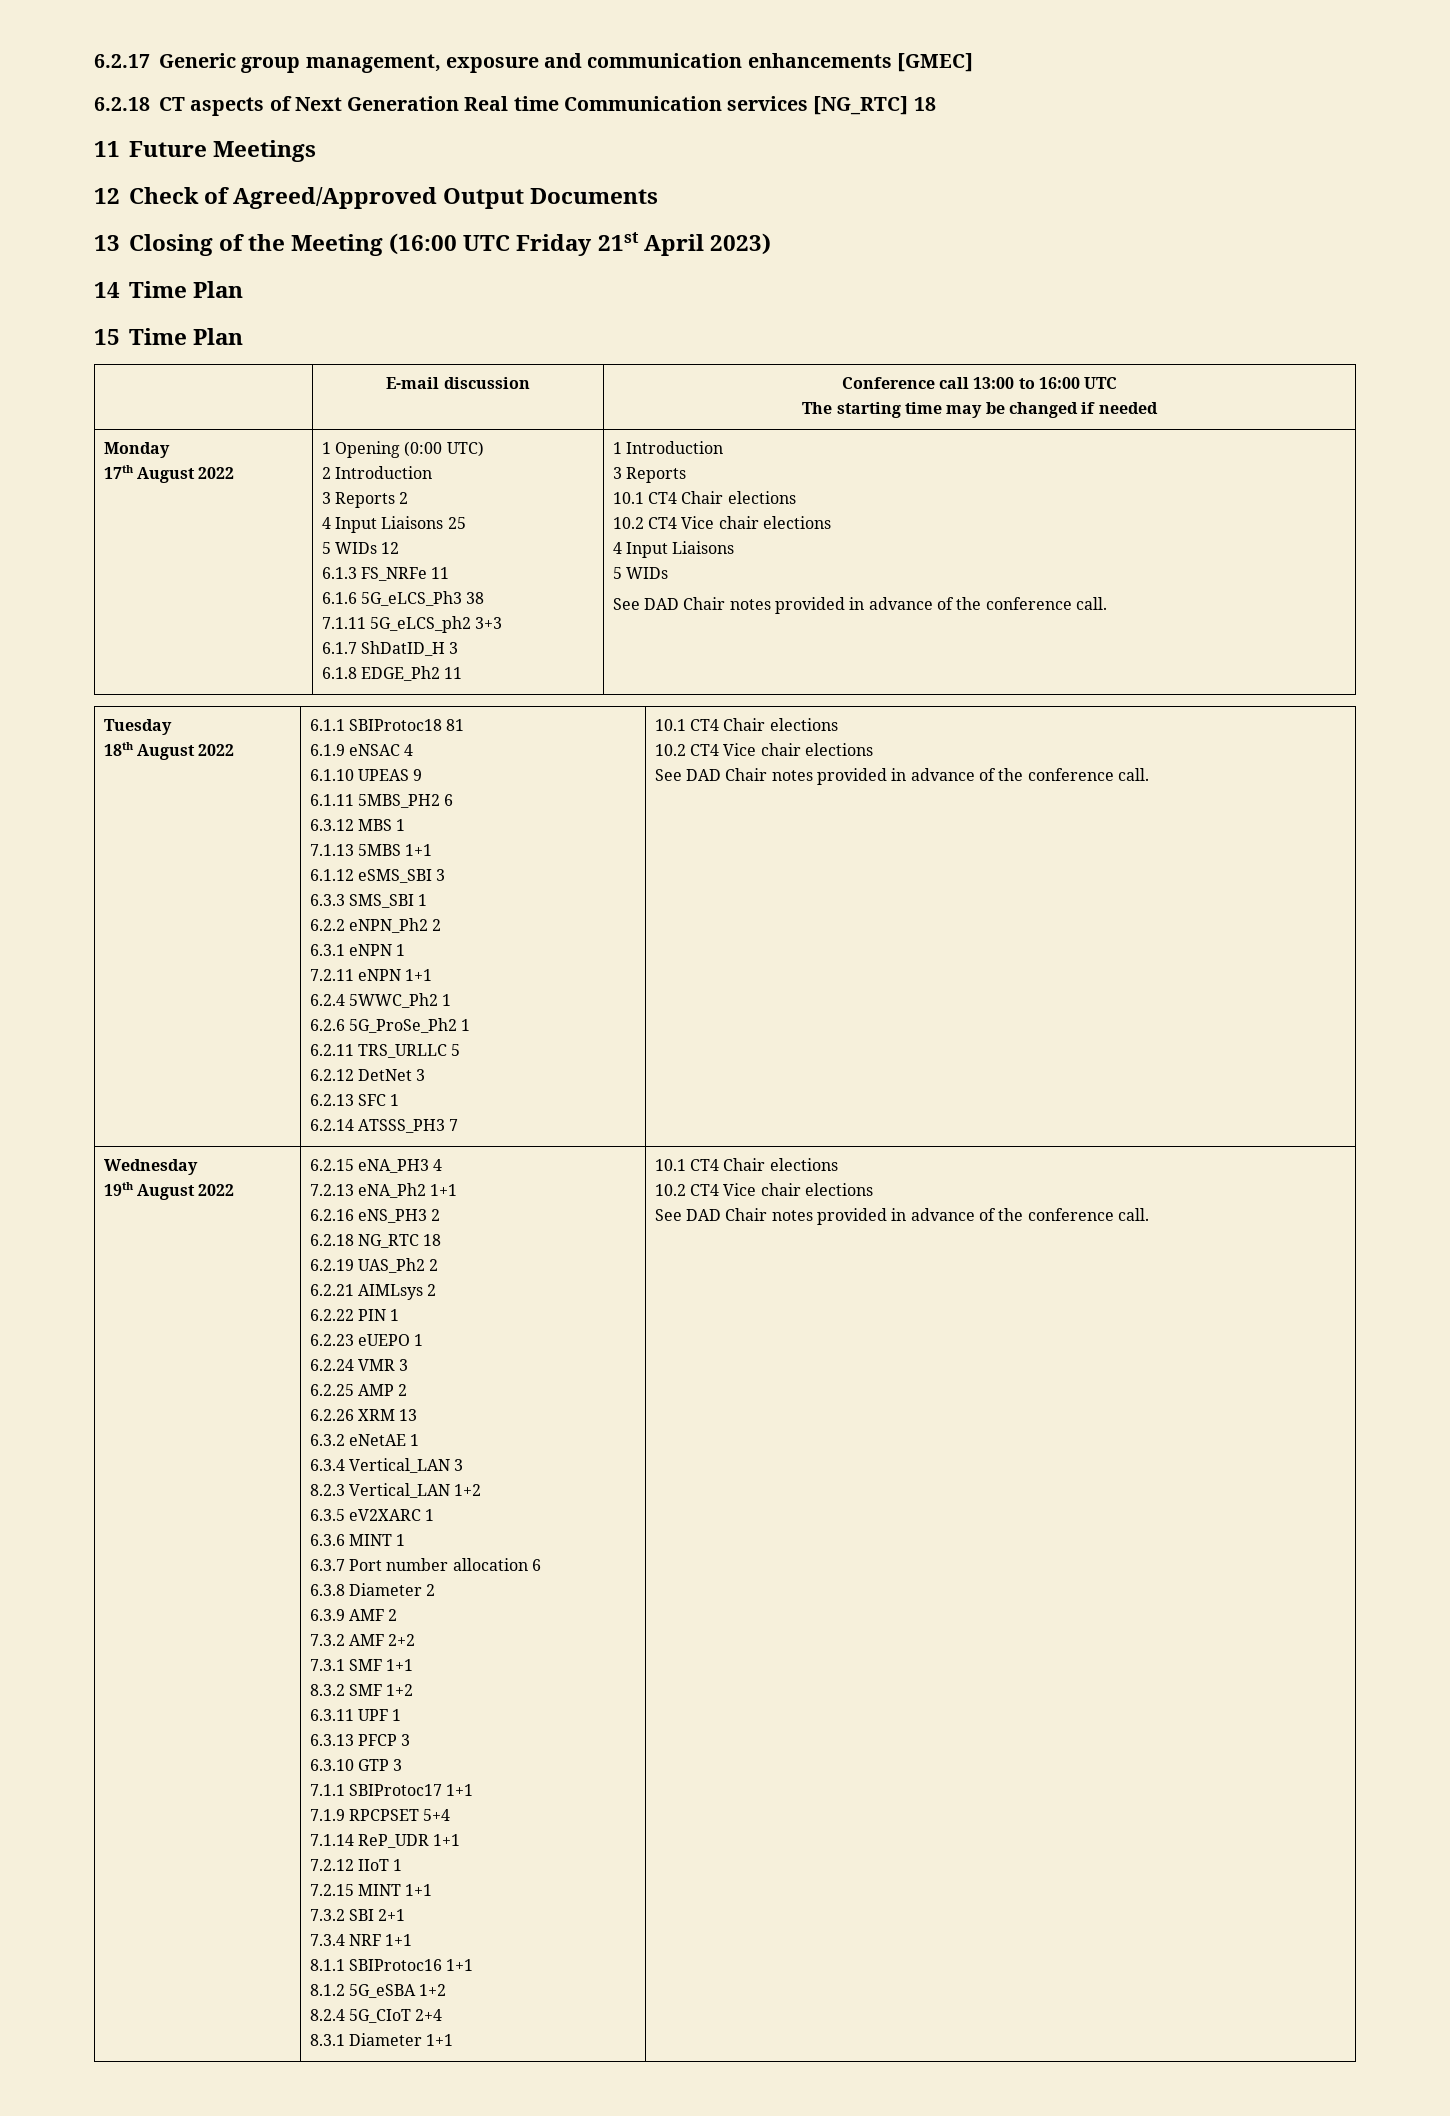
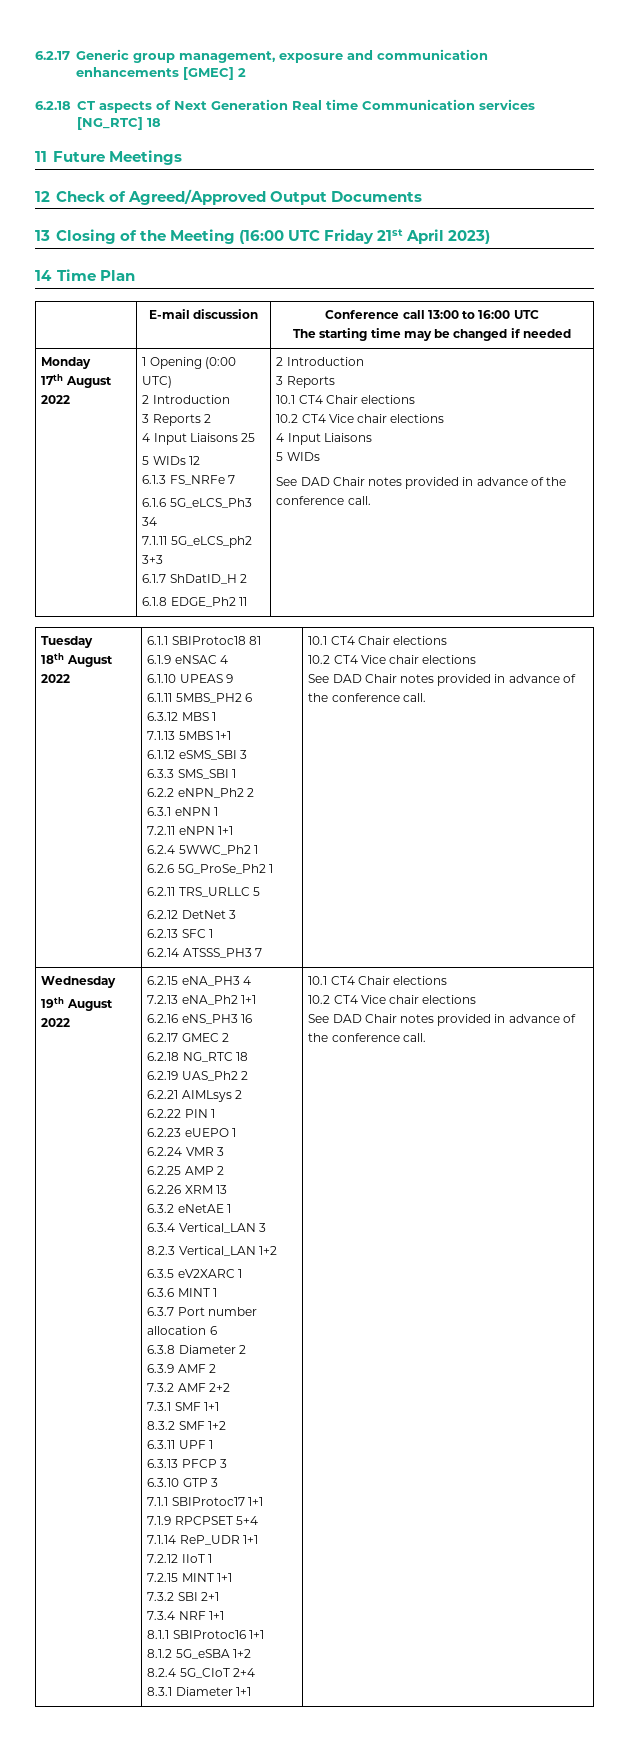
(973, 62) none -> [238,68,246,77] 2
[94,328,244,345] // 15 Time Plan -> (136, 275) none
[431,567,450,579] 11 -> [227,475,235,484] 7
[466,592,485,604] 38 -> [142,517,158,526] 34
[449,642,459,654] 3 -> [239,574,247,583] 2
[612,442,622,454] 1 -> [276,357,284,366] 2
(428, 1216) none -> [240,1014,252,1023] [147,1033,219,1042] 16 // 6.2.17 GMEC

